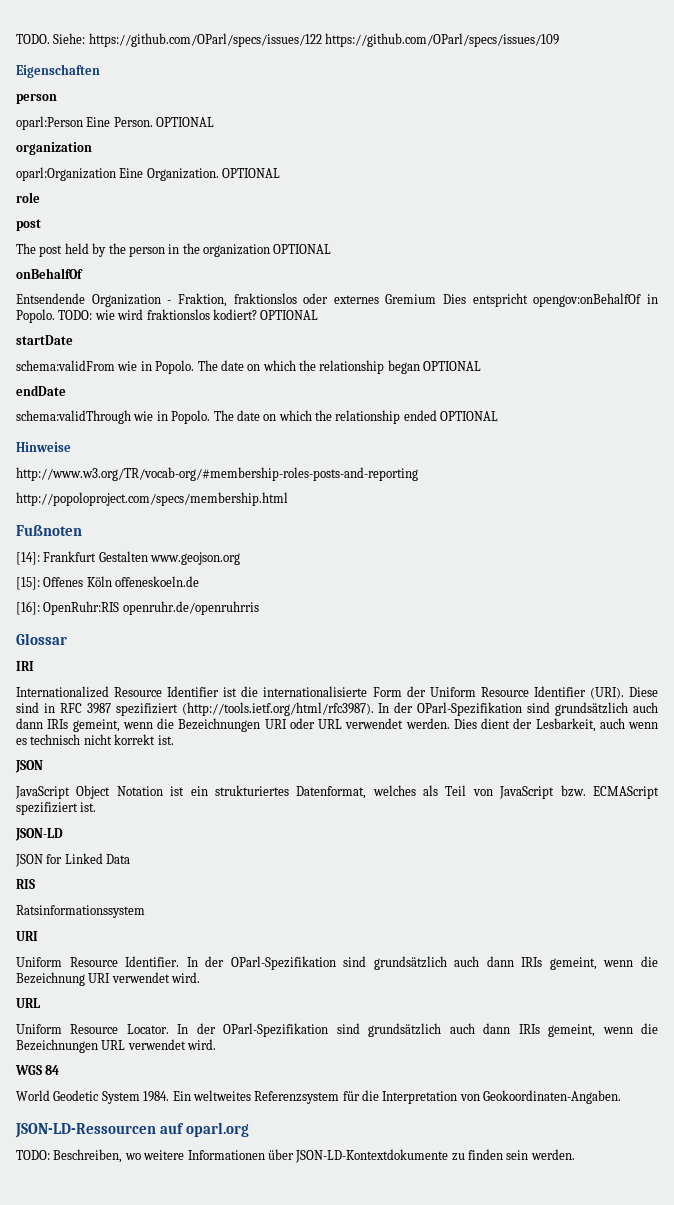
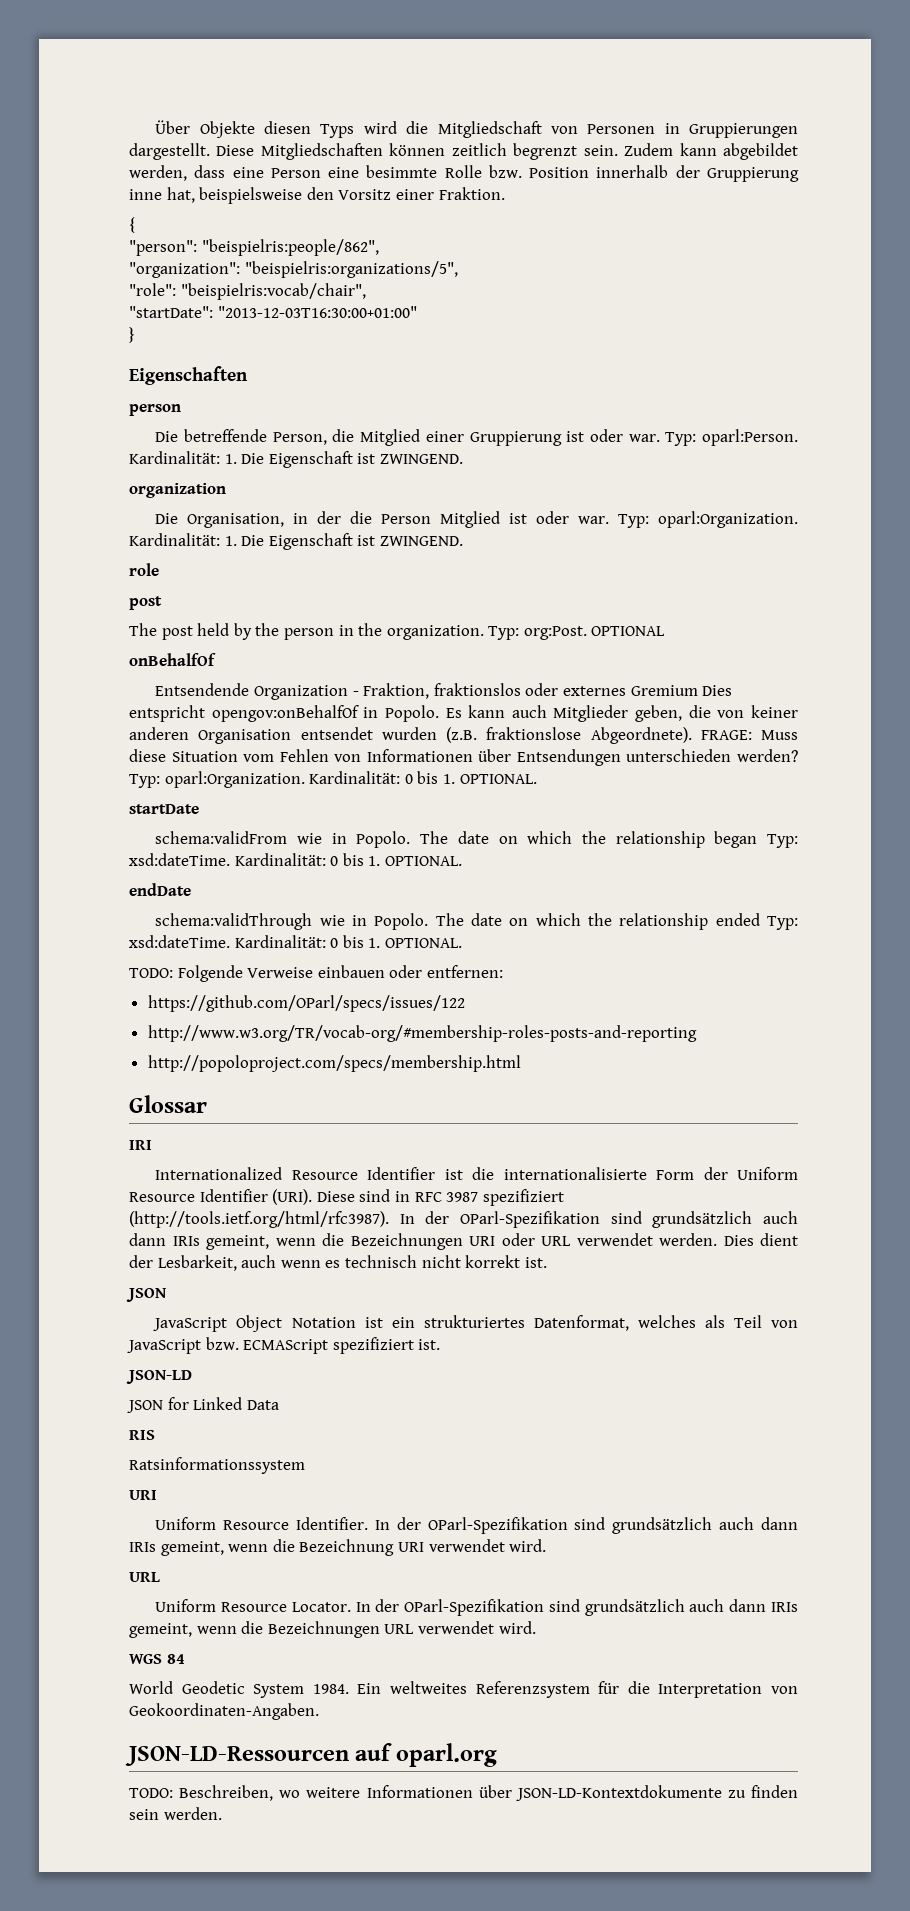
[16,33,560,47] [16,64,100,78] [16,94,57,104] [16,116,215,130] [16,142,92,155] [16,167,281,181] TODO. Siehe: https://github.com/OParl/specs/issues/122 https://github.com/OParl/specs/issues/109 // Eigenschaften // person // oparl:Person Eine Person. OPTIONAL // organization // oparl:Organization Eine Organization. OPTIONAL -> [155,120,799,138] [129,143,798,160] [129,165,799,182] [129,187,505,204] [129,217,135,233] [129,239,379,256] [129,261,458,278] [129,283,366,300] [129,306,417,318] [129,327,135,343] [129,366,248,385] [129,404,181,416] [155,429,798,446] [129,451,463,468] [129,483,226,498] [155,511,798,528] [129,533,463,550] Über Objekte diesen Typs wird die Mitgliedschaft von Personen in Gruppierungen dargestellt. Diese Mitgliedschaften können zeitlich begrenzt sein. Zudem kann abgebildet werden, dass eine Person eine besimmte Rolle bzw. Position innerhalb der Gruppierung inne hat, beispielsweise den Vorsitz einer Fraktion. // { // "person": "beispielris:people/862", // "organization": "beispielris:organizations/5", // "role": "beispielris:vocab/chair", // "startDate": "2013-12-03T16:30:00+01:00" // } // Eigenschaften // person // Die betreffende Person, die Mitglied einer Gruppierung ist oder war. Typ: oparl:Person. Kardinalität: 1. Die Eigenschaft ist ZWINGEND. // organization // Die Organisation, in der die Person Mitglied ist oder war. Typ: oparl:Organization. Kardinalität: 1. Die Eigenschaft ist ZWINGEND.
[203,244,270,257] organization -> [386,625,587,640] organization. Typ: org:Post.
[58,309,319,320] TODO: wie wird fraktionslos kodiert? OPTIONAL -> [445,705,798,722] [129,727,798,744] [129,749,798,766] [129,771,537,788] Es kann auch Mitglieder geben, die von keiner anderen Organisation entsendet wurden (z.B. fraktionslose Abgeordnete). FRAGE: Muss diese Situation vom Fehlen von Informationen über Entsendungen unterschieden werden? Typ: oparl:Organization. Kardinalität: 0 bis 1. OPTIONAL.
[423,361,482,371] OPTIONAL -> [766,834,798,848] [129,853,462,866] Typ: xsd:dateTime. Kardinalität: 0 bis 1. OPTIONAL.
[440,411,499,421] [16,442,71,452] [16,467,418,481] [16,492,288,506] [16,525,82,536] [16,551,241,565] [16,576,200,590] [16,601,259,615] OPTIONAL // Hinweise // http://www.w3.org/TR/vocab-org/#membership-roles-posts-and-reporting // http://popoloproject.com/specs/membership.html // Fußnoten // [14]: Frankfurt Gestalten www.geojson.org // [15]: Offenes Köln offeneskoeln.de // [16]: OpenRuhr:RIS openruhr.de/openruhrris -> [767,916,798,930] [129,935,462,948] [129,965,503,982] [147,995,465,1012] [147,1025,697,1042] [147,1055,521,1072] Typ: xsd:dateTime. Kardinalität: 0 bis 1. OPTIONAL. // TODO: Folgende Verweise einbauen oder entfernen: // https://github.com/OParl/specs/issues/122 // http://www.w3.org/TR/vocab-org/#membership-roles-posts-and-reporting // http://popoloproject.com/specs/membership.html

